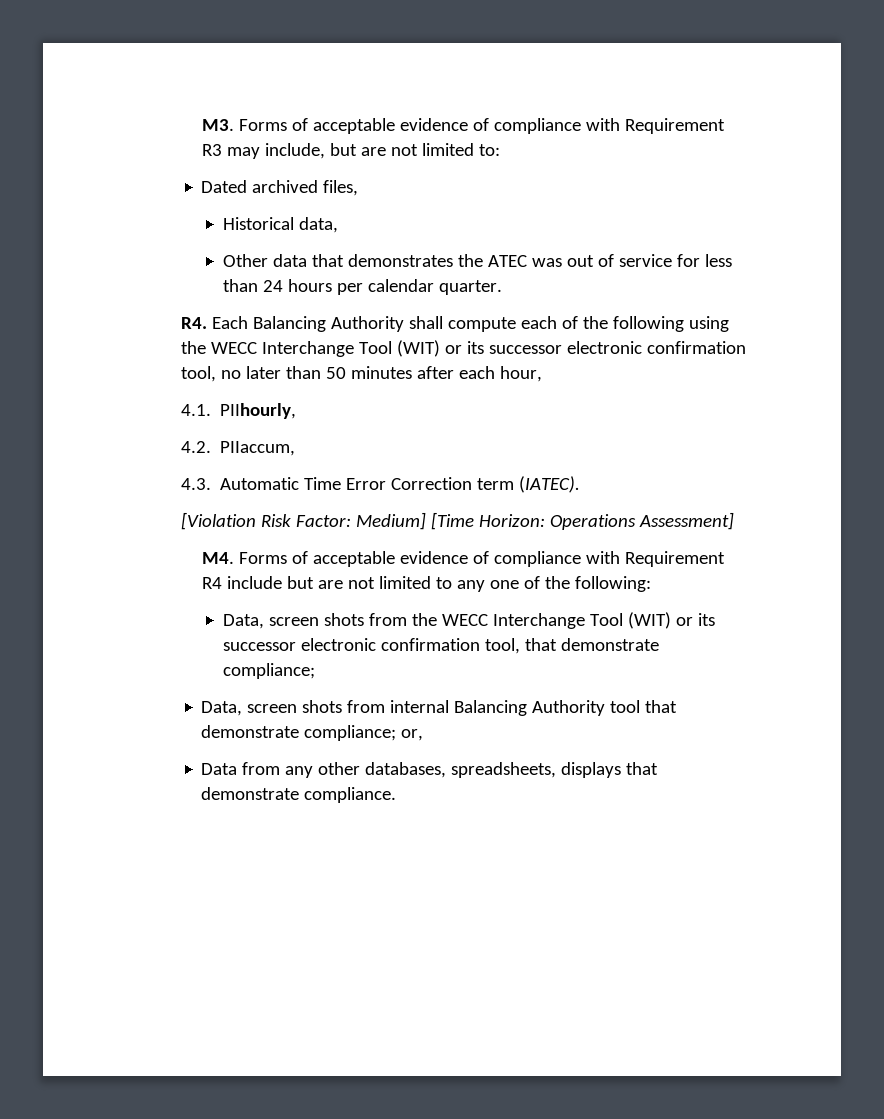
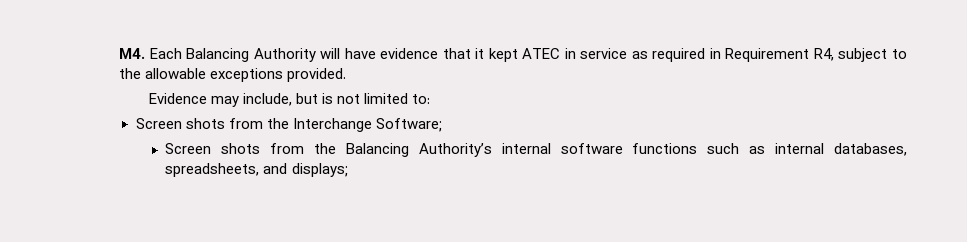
[202,118,726,134] [202,144,223,156] M3. Forms of acceptable evidence of compliance with Requirement R3 -> [119,48,908,62] [119,68,347,82] [148,93,207,104] M4. Each Balancing Authority will have evidence that it kept ATEC in service as required in Requirement R4, subject to the allowable exceptions provided. // Evidence
[361,147,387,156] are -> [322,93,334,104] is
[201,180,359,196] [222,217,338,233] [222,254,732,267] [222,279,502,295] [180,316,729,332] [180,340,746,357] [180,366,542,382] [180,403,297,419] [180,441,296,456] [180,476,581,493] [180,512,734,530] [202,551,726,567] [202,576,652,592] [222,612,715,629] [222,638,659,654] [222,663,315,679] [201,700,678,716] [201,725,424,741] [201,762,659,778] [201,787,397,803] Dated archived files, // Historical data, // Other data that demonstrates the ATEC was out of service for less than 24 hours per calendar quarter. // R4. Each Balancing Authority shall compute each of the following using the WECC Interchange Tool (WIT) or its successor electronic confirmation tool, no later than 50 minutes after each hour, // 4.1. PIIhourly, // 4.2. PIIaccum, // 4.3. Automatic Time Error Correction term (IATEC). // [Violation Risk Factor: Medium] [Time Horizon: Operations Assessment] // M4. Forms of acceptable evidence of compliance with Requirement R4 include but are not limited to any one of the following: // Data, screen shots from the WECC Interchange Tool (WIT) or its successor electronic confirmation tool, that demonstrate compliance; // Data, screen shots from internal Balancing Authority tool that demonstrate compliance; or, // Data from any other databases, spreadsheets, displays that demonstrate compliance. -> [135,118,443,132] [165,143,908,157] [165,163,348,177] Screen shots from the Interchange Software; // Screen shots from the Balancing Authority’s internal software functions such as internal databases, spreadsheets, and displays;

